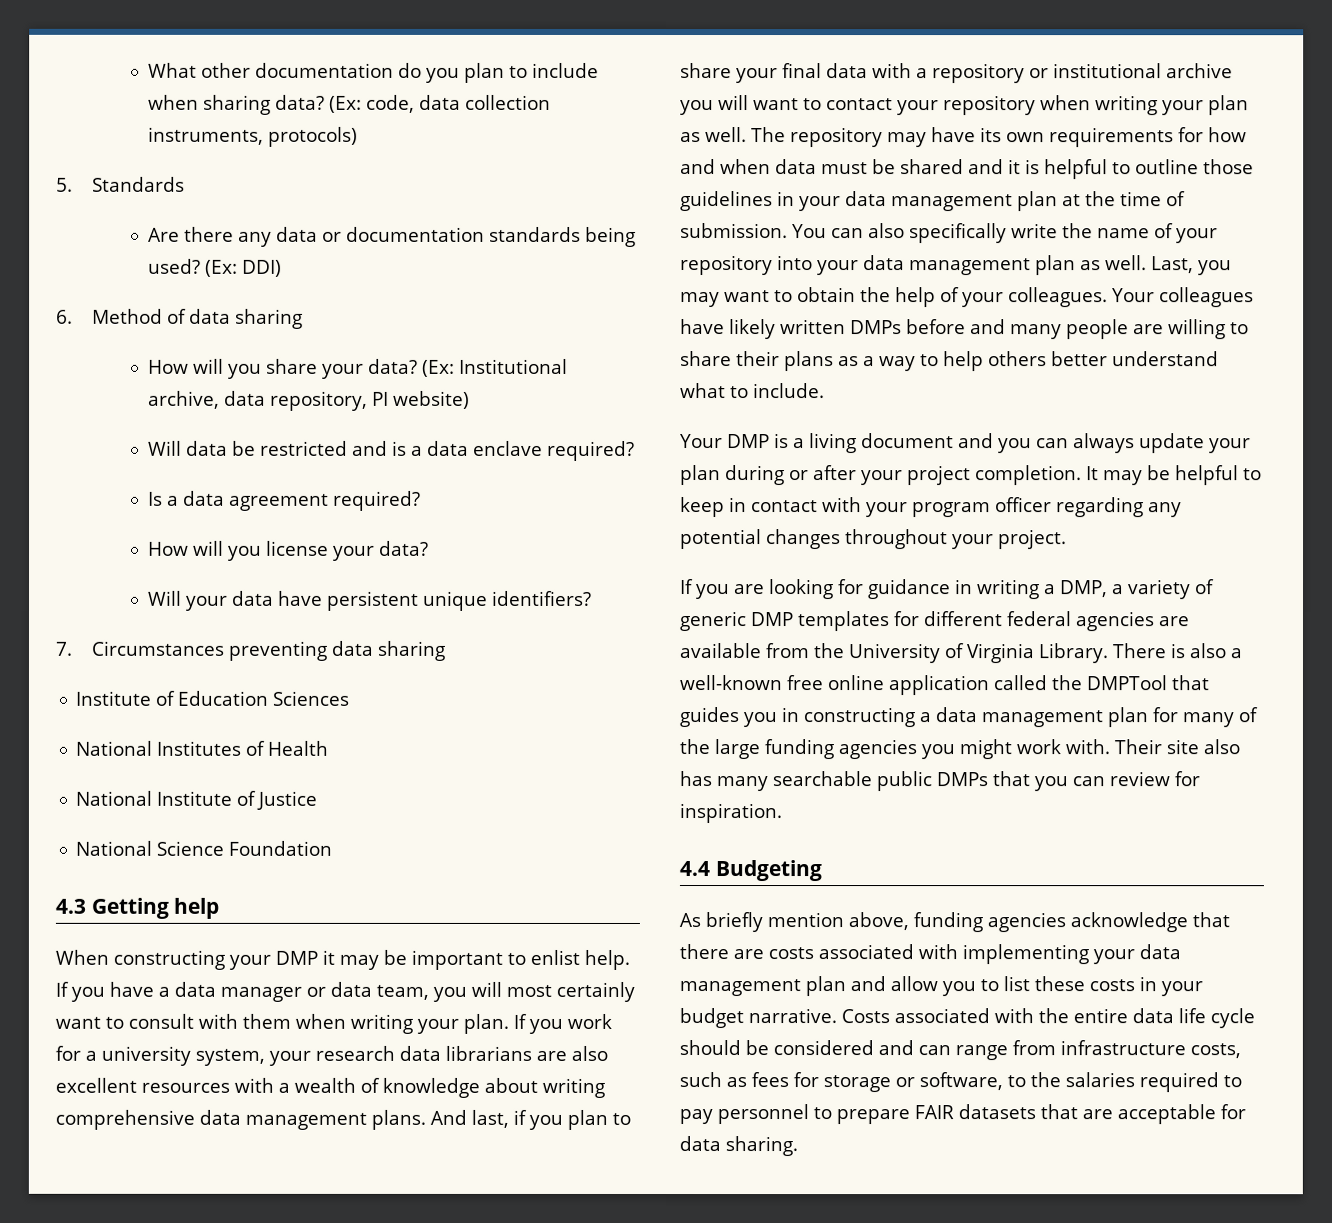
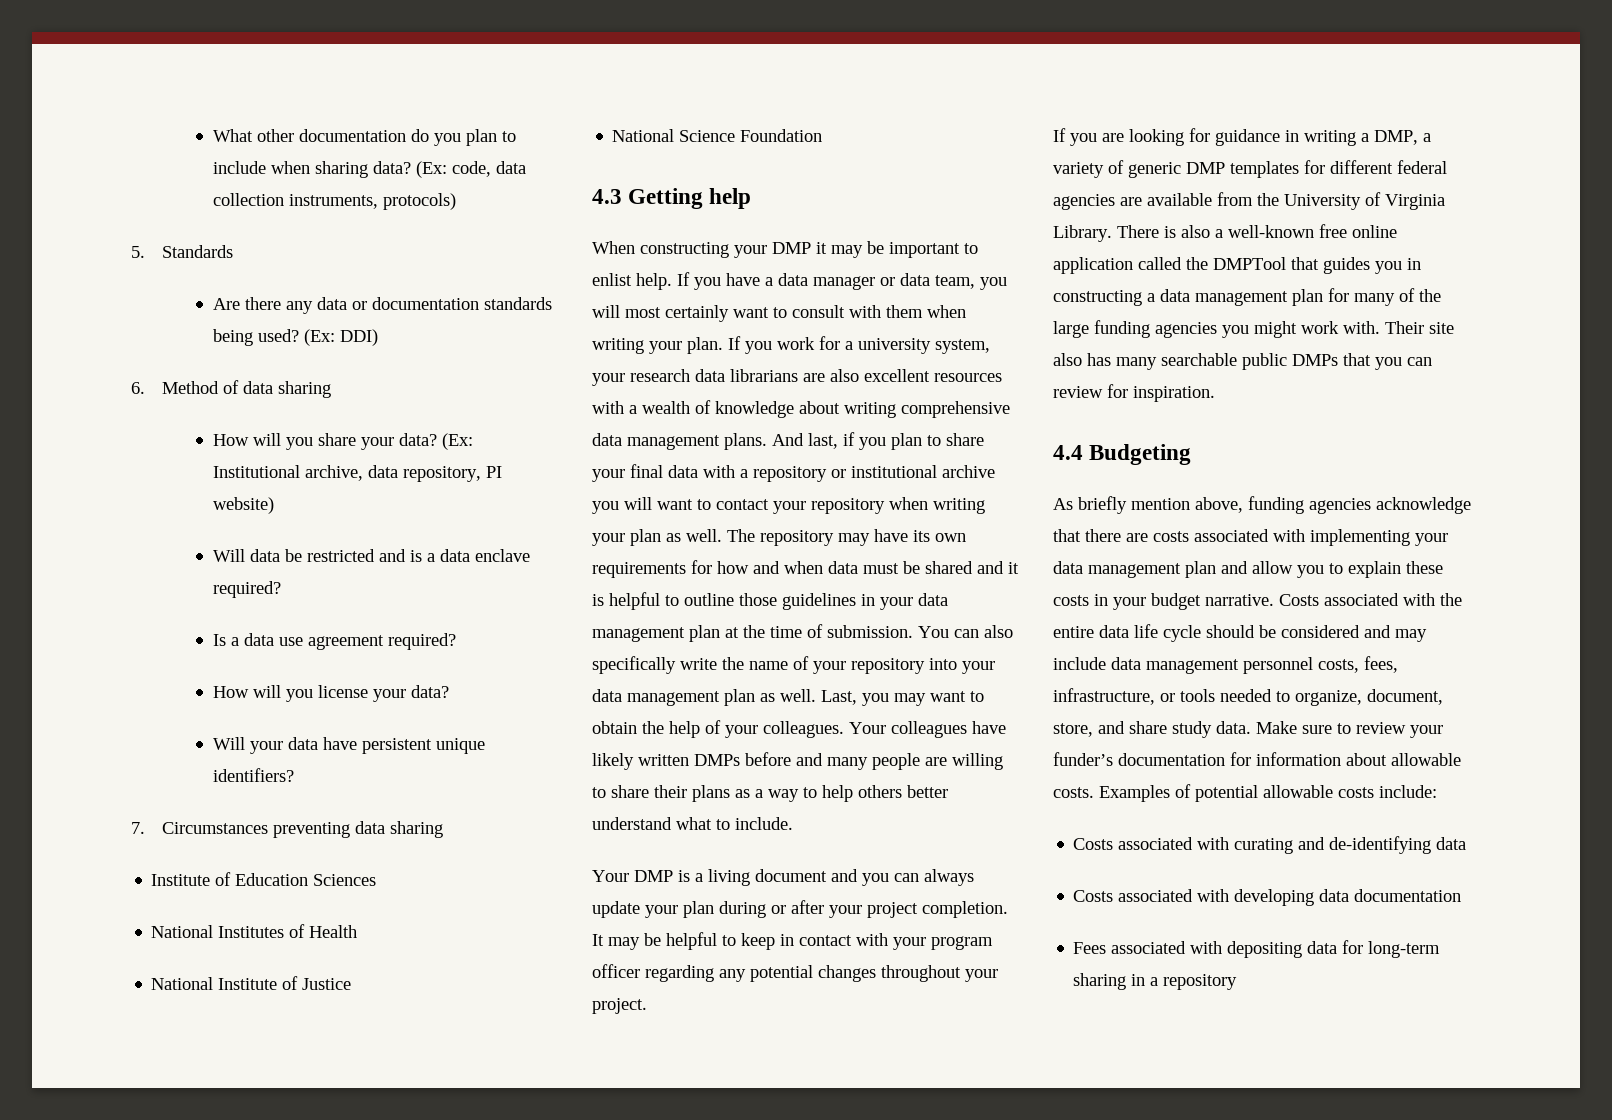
(225, 498) none -> [279,637,304,646] use
[1003,976,1030,992] list -> [1348,561,1401,578] explain
[918,1040,1241,1061] [679,1072,1242,1093] [679,1104,1246,1125] [679,1136,798,1157] can range from infrastructure costs, such as fees for storage or software, to the salaries required to pay personnel to prepare FAIR datasets that are acceptable for data sharing. -> [1395,629,1427,642] [1053,656,1398,674] [1053,688,1443,706] [1053,721,1443,738] [1053,752,1461,766] [1053,784,1437,802] [1073,836,1467,854] [1073,889,1462,906] [1073,940,1441,958] [1073,973,1238,990] may include data management personnel costs, fees, infrastructure, or tools needed to organize, document, store, and share study data. Make sure to review your funder’s documentation for information about allowable costs. Examples of potential allowable costs include: // Costs associated with curating and de-identifying data // Costs associated with developing data documentation // Fees associated with depositing data for long-term sharing in a repository

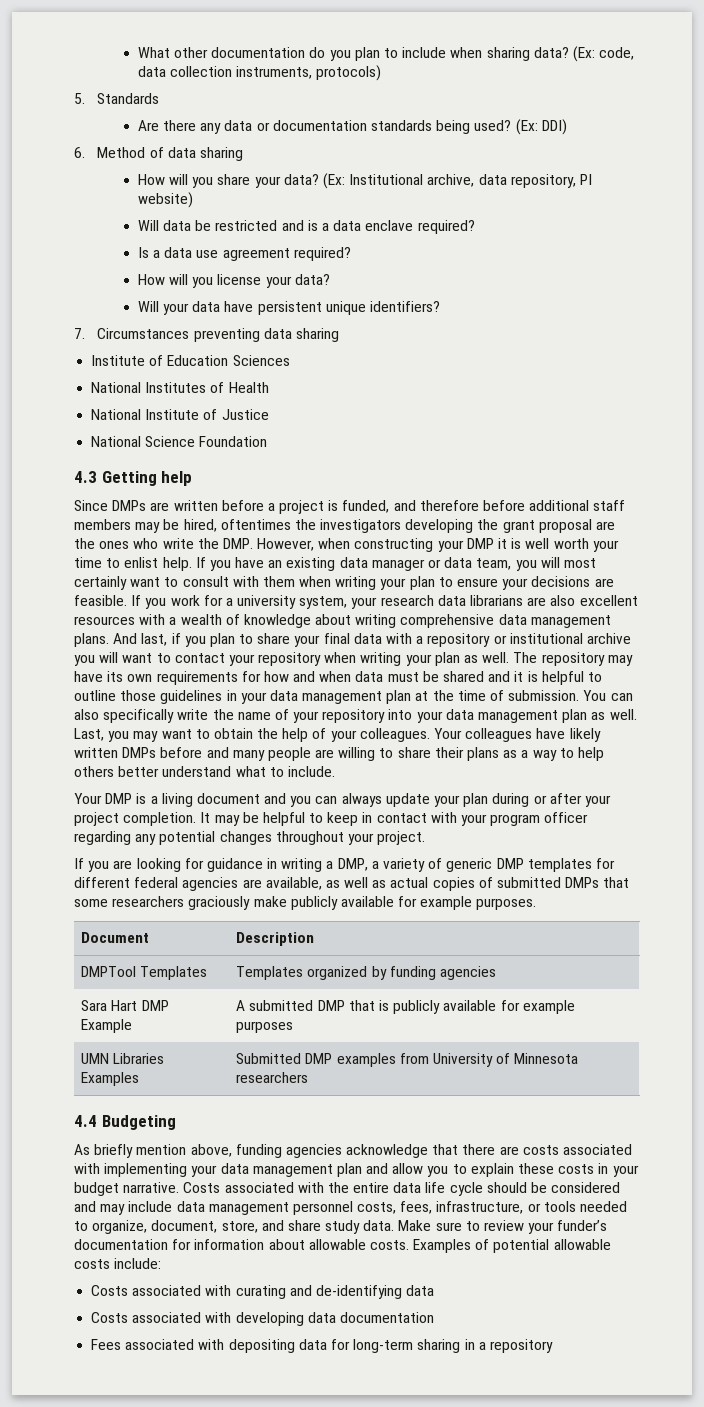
[592,241,960,258] When constructing your DMP it may be important -> [74,500,626,514] [74,519,616,533] [74,538,619,552] [74,557,102,568] Since DMPs are written before a project is funded, and therefore before additional staff members may be hired, oftentimes the investigators developing the grant proposal are the ones who write the DMP. However, when constructing your DMP it is well worth your time
[765,277,773,286] a -> [268,557,336,571] an existing
[687,337,723,354] plan. -> [409,576,614,590] [74,595,127,606] plan to ensure your decisions are feasible.
[1147,192,1445,210] [1053,224,1397,242] [1053,257,1421,274] [1053,288,1441,306] [1053,320,1454,338] [1053,353,1432,370] [1053,384,1215,402] available from the University of Virginia Library. There is also a well-known free online application called the DMPTool that guides you in constructing a data management plan for many of the large funding agencies you might work with. Their site also has many searchable public DMPs that you can review for inspiration. -> [265,877,630,891] [74,896,537,910] [81,932,150,943] [236,932,315,946] [81,966,208,980] [236,966,496,980] [81,1000,169,1011] [81,1019,133,1033] [236,1000,575,1014] [236,1021,294,1033] [81,1053,165,1064] [81,1072,140,1086] [236,1053,579,1067] [236,1072,309,1083] available, as well as actual copies of submitted DMPs that some researchers graciously make publicly available for example purposes. // Document | Description // DMPTool Templates | Templates organized by funding agencies // Sara Hart DMP Example | A submitted DMP that is publicly available for example purposes // UMN Libraries Examples | Submitted DMP examples from University of Minnesota researchers

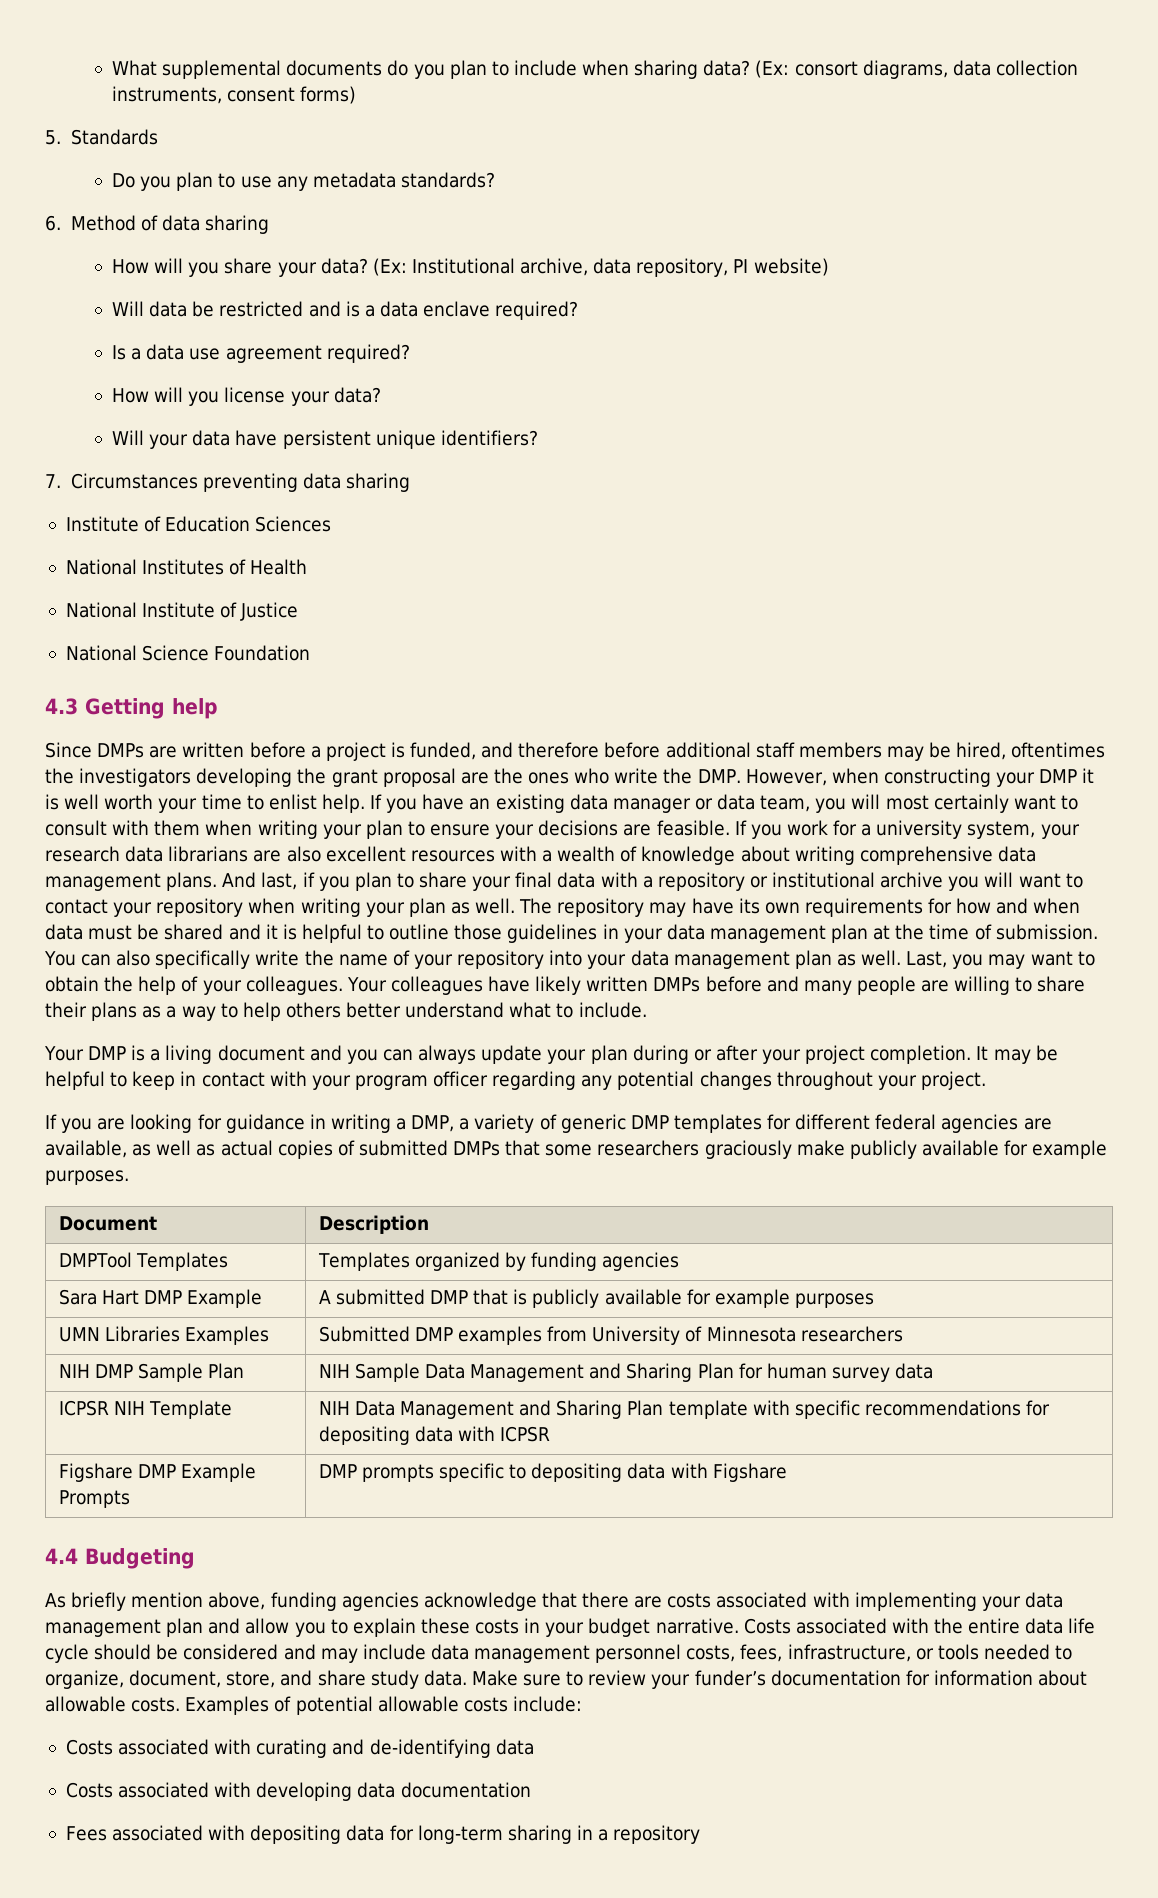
[174,47,306,58] other documentation -> [162,60,383,79] supplemental documents
[599,47,635,60] code, -> [794,60,948,79] consort diagrams,
[316,65,382,81] protocols) -> [227,86,357,104] consent forms)
[137,119,567,135] Are there any data or documentation standards being used? (Ex: DDI) -> [111,172,495,191] Do you plan to use any metadata standards?
(309, 1077) none -> [58,1363,245,1382] [318,1363,934,1382] [58,1400,233,1419] [318,1400,1051,1419] [318,1426,551,1445] [58,1463,257,1482] [58,1490,130,1508] [318,1463,787,1482] // NIH DMP Sample Plan | NIH Sample Data Management and Sharing Plan for human survey data // ICPSR NIH Template | NIH Data Management and Sharing Plan template with specific recommendations for depositing data with ICPSR // Figshare DMP Example Prompts | DMP prompts specific to depositing data with Figshare

